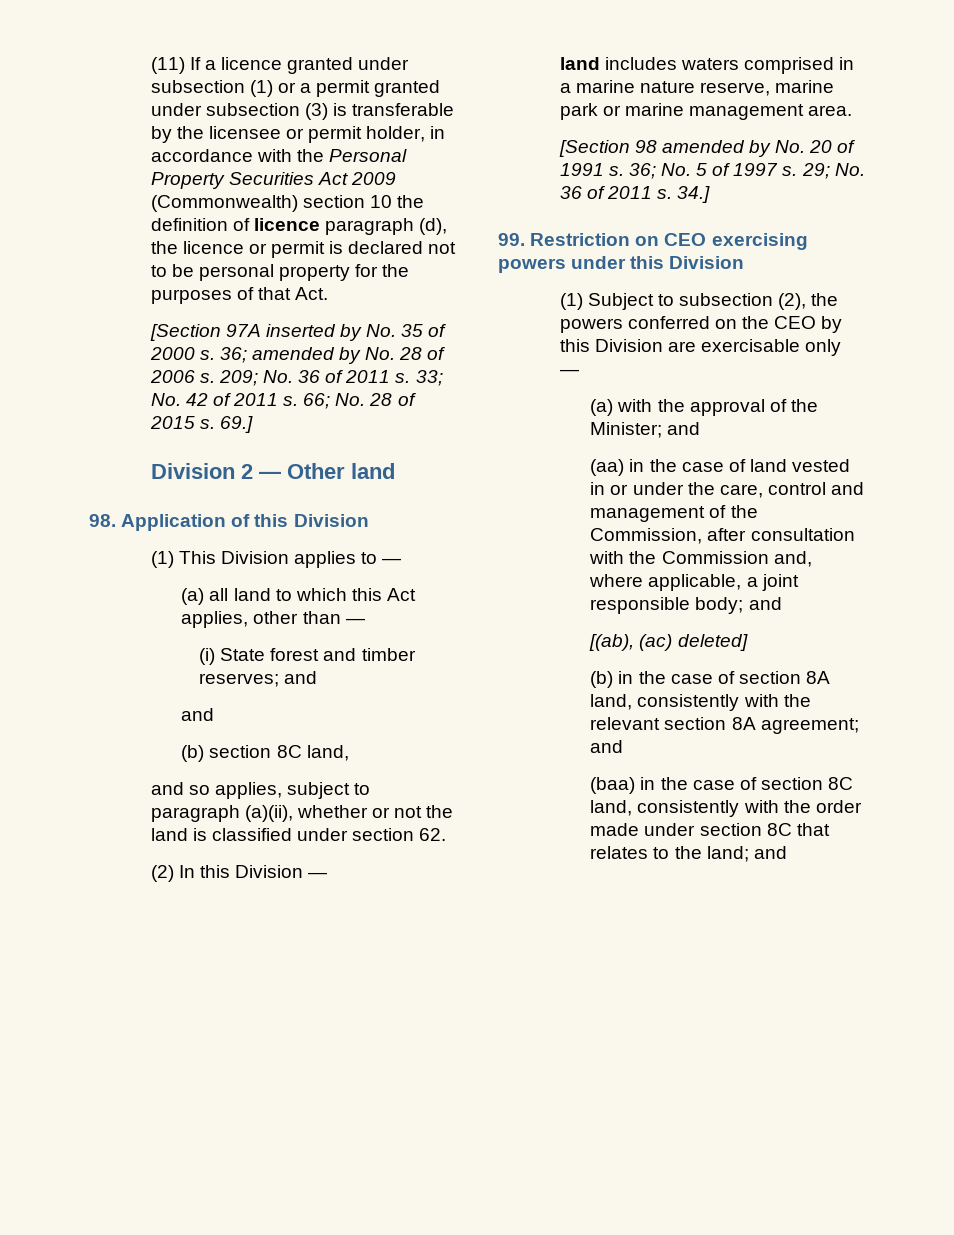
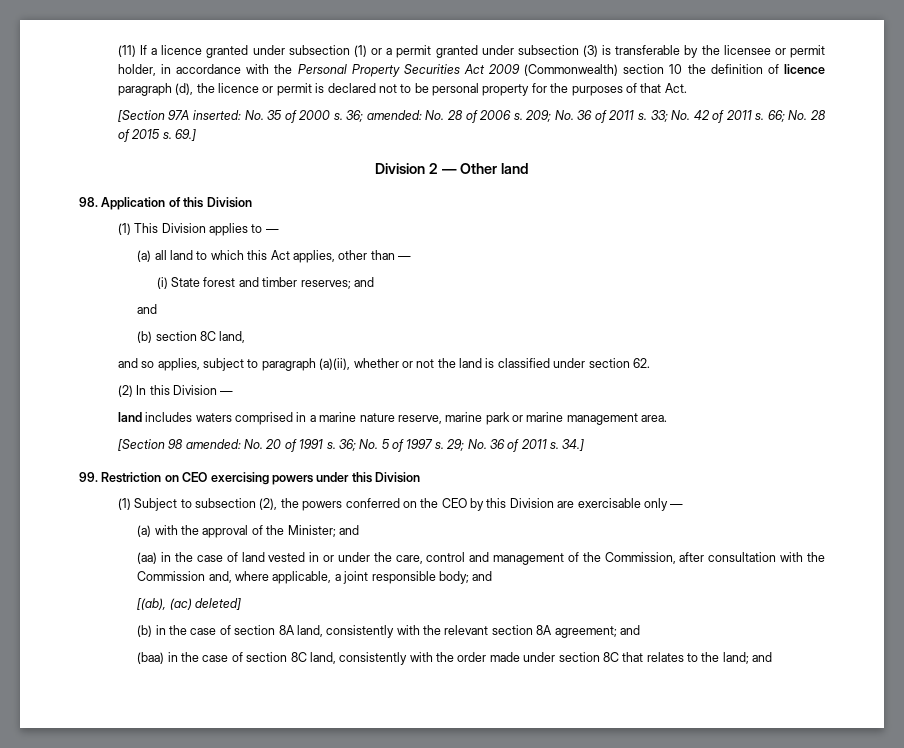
[265,324,362,341] inserted by -> [192,110,241,120] inserted:
[251,347,362,364] amended by -> [366,110,422,120] amended:
[661,140,771,157] amended by -> [185,439,241,449] amended:

